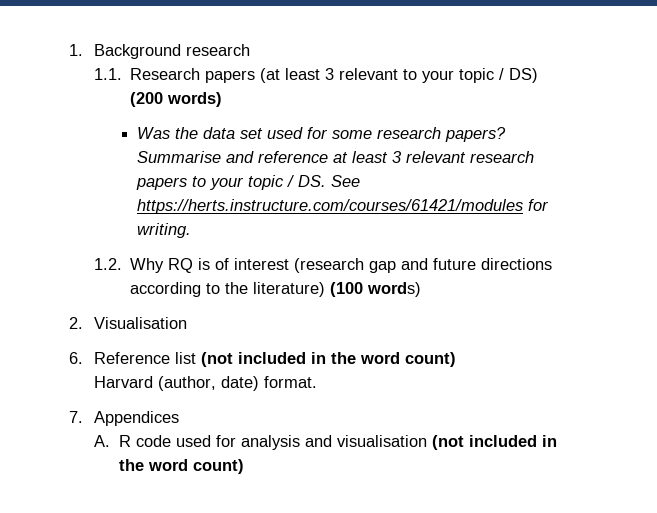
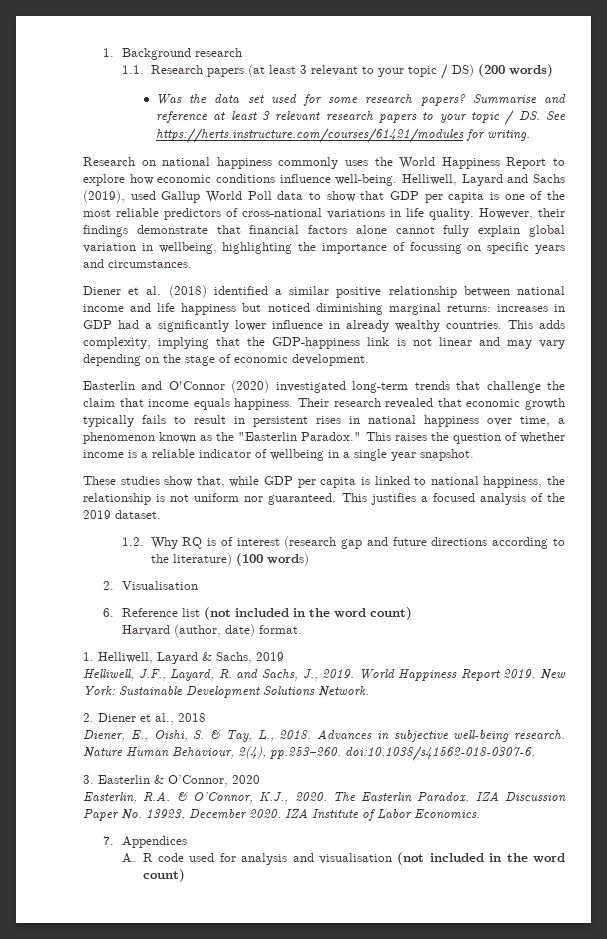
(192, 230) none -> [83,157,566,169] [83,174,565,186] [83,190,566,203] [83,208,565,220] [83,225,565,237] [83,242,565,254] [83,259,192,268] [83,285,565,298] [83,303,565,315] [83,320,565,332] [83,337,565,349] [83,354,369,366] [83,380,566,393] [83,398,566,410] [83,415,565,427] [83,432,565,444] [83,449,474,461] [83,476,566,488] [83,493,565,505] [83,510,161,519] // Research on national happiness commonly uses the World Happiness Report to explore how economic conditions influence well-being. Helliwell, Layard and Sachs (2019), used Gallup World Poll data to show that GDP per capita is one of the most reliable predictors of cross-national variations in life quality. However, their findings demonstrate that financial factors alone cannot fully explain global variation in wellbeing, highlighting the importance of focussing on specific years and circumstances. // Diener et al. (2018) identified a similar positive relationship between national income and life happiness but noticed diminishing marginal returns: increases in GDP had a significantly lower influence in already wealthy countries. This adds complexity, implying that the GDP-happiness link is not linear and may vary depending on the stage of economic development. // Easterlin and O'Connor (2020) investigated long-term trends that challenge the claim that income equals happiness. Their research revealed that economic growth typically fails to result in persistent rises in national happiness over time, a phenomenon known as the "Easterlin Paradox." This raises the question of whether income is a reliable indicator of wellbeing in a single year snapshot. // These studies show that, while GDP per capita is linked to national happiness, the relationship is not uniform nor guaranteed. This justifies a focused analysis of the 2019 dataset.
(318, 382) none -> [83,652,284,664] [83,669,566,681] [83,686,369,698] [83,713,206,725] [83,729,565,742] [83,746,535,761] [83,775,260,787] [83,791,566,804] [83,808,480,821] // 1. Helliwell, Layard & Sachs, 2019 // Helliwell, J.F., Layard, R. and Sachs, J., 2019. World Happiness Report 2019. New York: Sustainable Development Solutions Network. // 2. Diener et al., 2018 // Diener, E., Oishi, S. & Tay, L., 2018. Advances in subjective well-being research. Nature Human Behaviour, 2(4), pp.253–260. doi:10.1038/s41562-018-0307-6. // 3. Easterlin & O’Connor, 2020 // Easterlin, R.A. & O’Connor, K.J., 2020. The Easterlin Paradox. IZA Discussion Paper No. 13923, December 2020. IZA Institute of Labor Economics.

